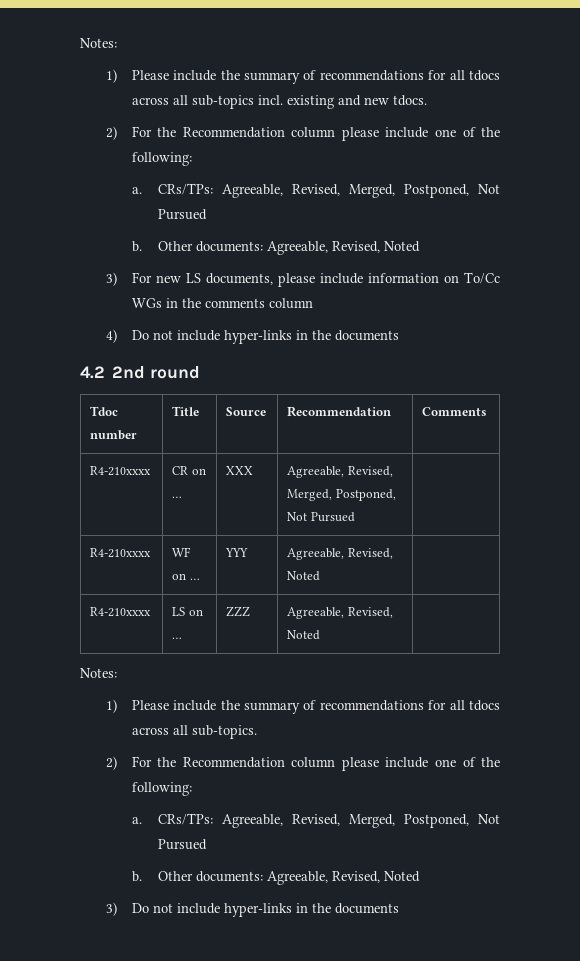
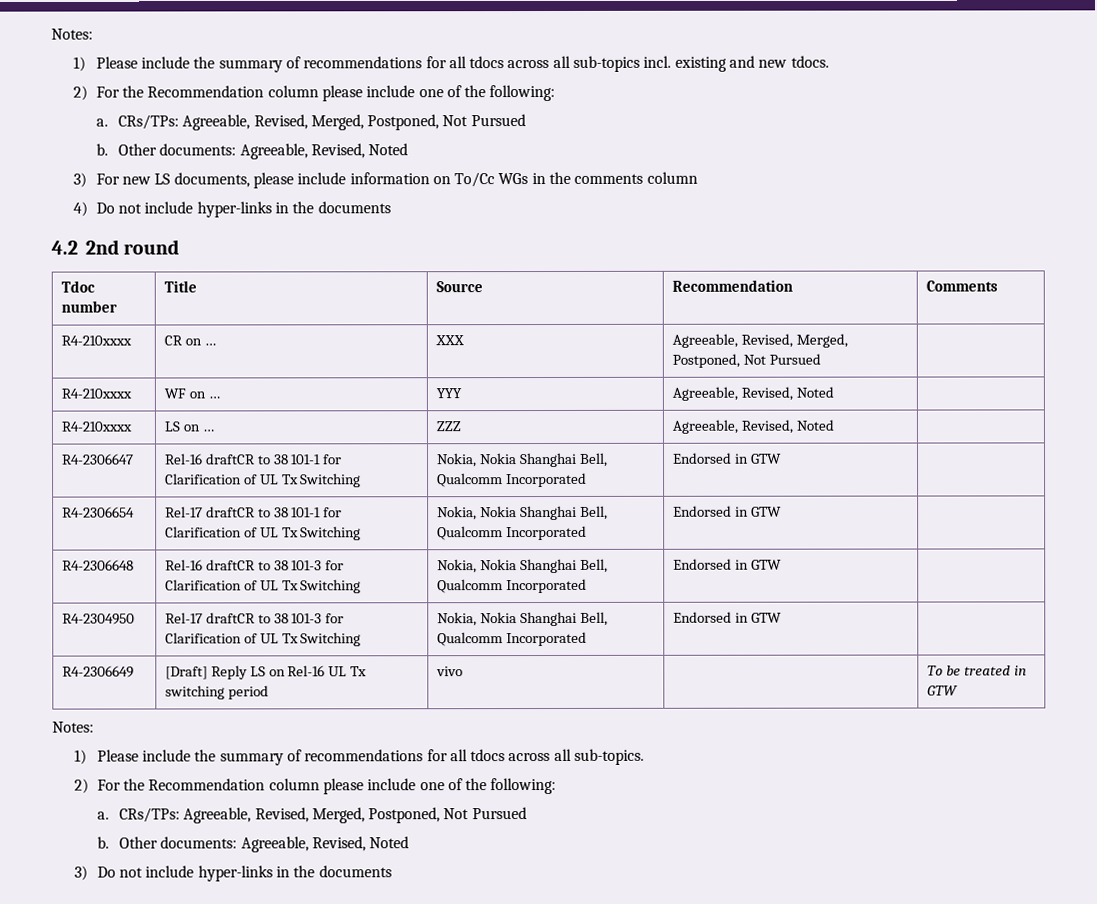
(321, 635) none -> [61,453,134,465] [164,453,343,465] [164,473,362,488] [436,452,608,468] [436,472,587,488] [672,452,782,464] [61,506,135,518] [164,506,343,518] [164,526,362,541] [436,505,608,521] [436,525,587,541] [672,505,782,517] [61,559,134,571] [164,559,345,571] [164,579,362,594] [436,558,608,574] [436,578,587,594] [672,558,782,570] [61,613,135,625] [164,612,345,624] [164,632,362,647] [436,611,608,627] [436,631,587,647] [672,611,782,623] [61,665,134,678] [164,665,368,680] [164,685,269,700] [435,666,463,677] [926,665,1027,676] [926,685,958,696] // R4-2306647 | Rel-16 draftCR to 38 101-1 for Clarification of UL Tx Switching | Nokia, Nokia Shanghai Bell, Qualcomm Incorporated | Endorsed in GTW | // R4-2306654 | Rel-17 draftCR to 38 101-1 for Clarification of UL Tx Switching | Nokia, Nokia Shanghai Bell, Qualcomm Incorporated | Endorsed in GTW | // R4-2306648 | Rel-16 draftCR to 38 101-3 for Clarification of UL Tx Switching | Nokia, Nokia Shanghai Bell, Qualcomm Incorporated | Endorsed in GTW | // R4-2304950 | Rel-17 draftCR to 38 101-3 for Clarification of UL Tx Switching | Nokia, Nokia Shanghai Bell, Qualcomm Incorporated | Endorsed in GTW | // R4-2306649 | [Draft] Reply LS on Rel-16 UL Tx switching period | vivo | | To be treated in GTW

